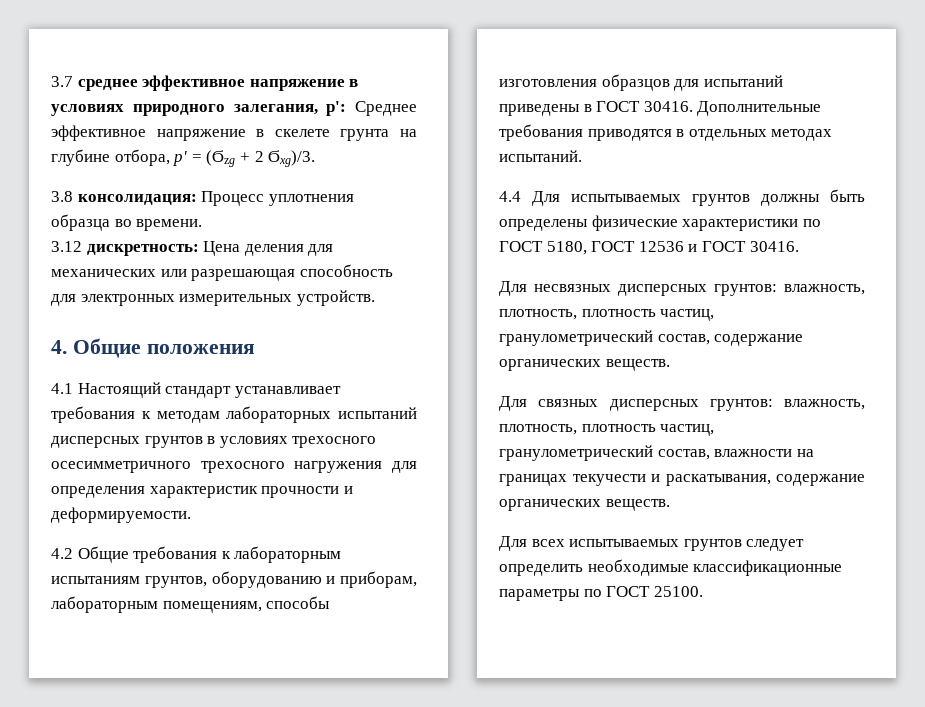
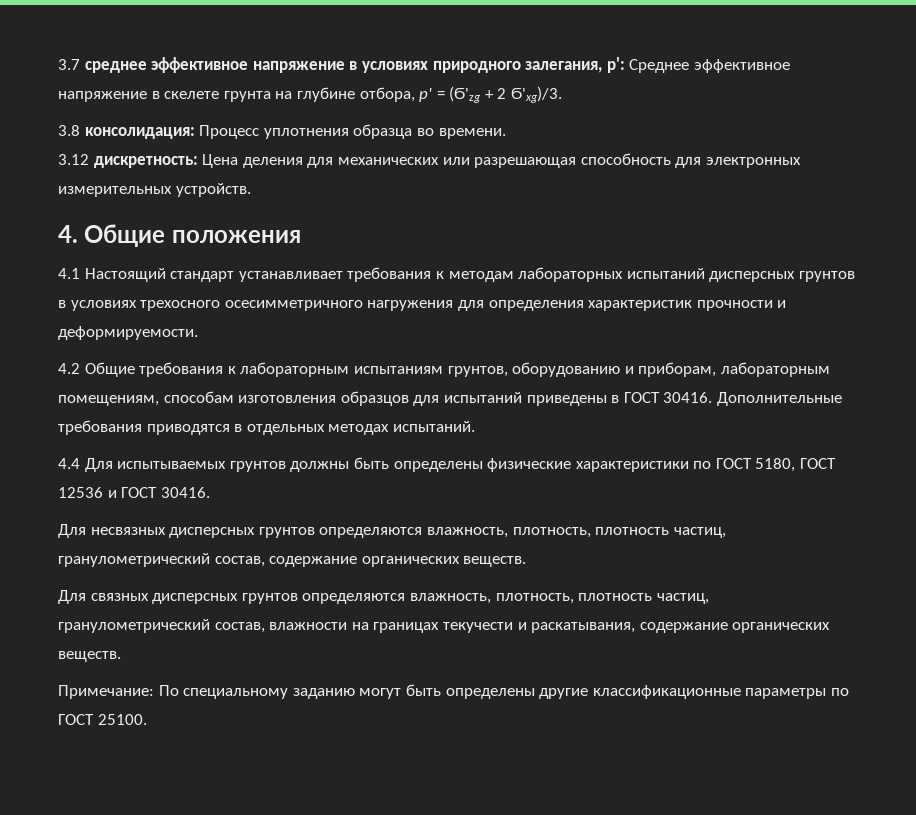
[206,150,236,167] (Ϭzg -> [449,86,482,103] (Ϭ'zg
[268,150,316,167] Ϭхg)/3. -> [511,86,563,103] Ϭ'хg)/3.
[200,461,285,473] трехосного -> (363, 305) none
[266,596,331,609] способы -> [163,391,234,403] способам
[714,284,777,296] грунтов: -> [258,527,423,538] грунтов определяются
[709,399,773,411] грунтов: -> [241,593,406,604] грунтов определяются
[499,536,805,551] [499,559,689,576] Для всех испытываемых грунтов следует определить необходимые -> [58,684,589,699] Примечание: По специальному заданию могут быть определены другие

